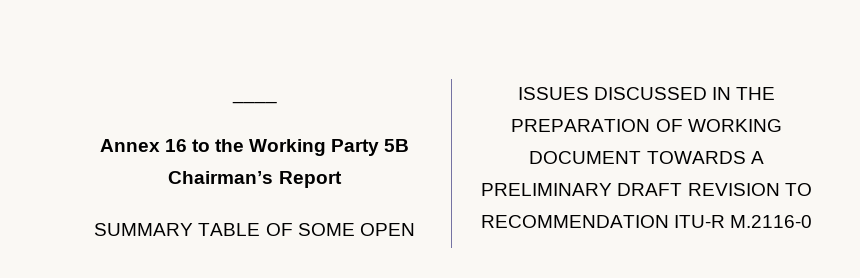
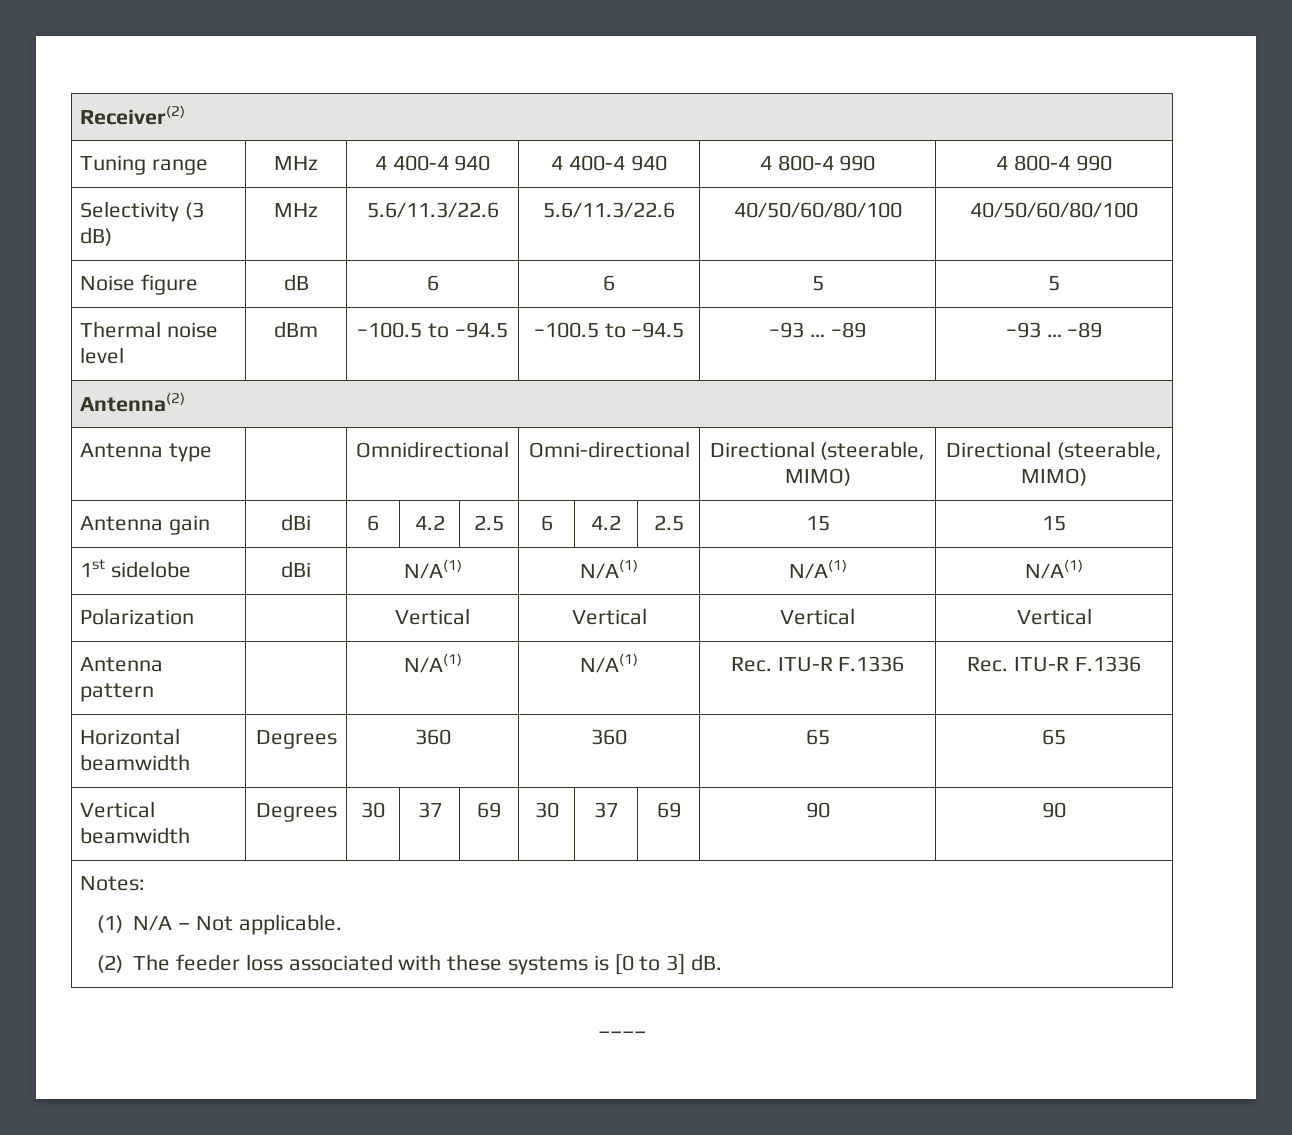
[231,100,277,104] [99,139,410,156] [168,171,342,188] [94,223,415,236] [517,87,776,100] [511,119,782,132] [529,151,764,164] [481,183,812,196] [480,215,813,228] ____ // Annex 16 to the Working Party 5B Chairman’s Report // SUMMARY TABLE OF SOME OPEN ISSUES DISCUSSED IN THE PREPARATION OF WORKING DOCUMENT TOWARDS A PRELIMINARY DRAFT REVISION TO RECOMMENDATION ITU-R M.2116-0 -> [80,105,186,125] [80,155,208,175] [274,156,318,170] [374,155,491,171] [551,155,667,171] [759,155,876,171] [996,155,1112,171] [80,201,204,222] [80,227,113,246] [274,203,318,217] [366,202,499,218] [543,202,675,218] [733,202,902,218] [970,202,1138,218] [80,274,198,295] [283,274,309,291] [426,275,439,291] [603,275,615,291] [811,276,824,291] [1048,276,1060,291] [80,321,218,338] [80,347,125,364] [274,321,318,338] [357,322,508,338] [533,322,685,338] [769,322,866,338] [1005,322,1103,338] [80,392,186,412] [80,443,212,462] [356,441,509,458] [528,441,690,458] [709,441,926,460] [784,468,851,486] [946,441,1162,460] [1021,468,1087,486] [80,515,210,535] [281,514,311,531] [367,515,379,531] [414,515,445,530] [474,515,504,531] [540,515,553,531] [591,515,621,530] [653,515,684,531] [805,516,830,531] [1042,516,1066,531] [80,559,191,578] [281,561,311,578] [403,559,462,579] [580,559,638,579] [788,559,847,579] [1025,559,1083,579] [80,608,195,625] [395,608,470,625] [571,608,647,625] [780,608,855,625] [1016,608,1092,625] [80,657,164,672] [80,683,155,702] [403,653,462,673] [580,653,638,673] [730,656,905,672] [967,656,1141,672] [80,728,181,745] [80,754,191,771] [255,730,337,749] [414,729,451,745] [591,729,627,745] [805,729,830,745] [1042,729,1066,745] [80,801,156,818] [80,827,191,844] [255,803,337,822] [361,802,385,818] [417,802,442,818] [477,802,501,818] [534,802,559,818] [594,802,618,818] [656,802,681,818] [805,802,830,818] [1042,802,1066,818] [80,876,146,891] [96,914,342,935] [96,954,723,975] [598,1030,646,1034] Receiver(2) // Tuning range | MHz | 4 400-4 940 | 4 400-4 940 | 4 800-4 990 | 4 800-4 990 // Selectivity (3 dB) | MHz | 5.6/11.3/22.6 | 5.6/11.3/22.6 | 40/50/60/80/100 | 40/50/60/80/100 // Noise figure | dB | 6 | 6 | 5 | 5 // Thermal noise level | dBm | −100.5 to −94.5 | −100.5 to −94.5 | −93 … −89 | −93 … −89 // Antenna(2) // Antenna type | | Omnidirectional | Omni-directional | Directional (steerable, MIMO) | Directional (steerable, MIMO) // Antenna gain | dBi | 6 | 4.2 | 2.5 | 6 | 4.2 | 2.5 | 15 | 15 // 1st sidelobe | dBi | N/A(1) | N/A(1) | N/A(1) | N/A(1) // Polarization | | Vertical | Vertical | Vertical | Vertical // Antenna pattern | | N/A(1) | N/A(1) | Rec. ITU-R F.1336 | Rec. ITU-R F.1336 // Horizontal beamwidth | Degrees | 360 | 360 | 65 | 65 // Vertical beamwidth | Degrees | 30 | 37 | 69 | 30 | 37 | 69 | 90 | 90 // Notes: // (1) N/A – Not applicable. // (2) The feeder loss associated with these systems is [0 to 3] dB. // ____

